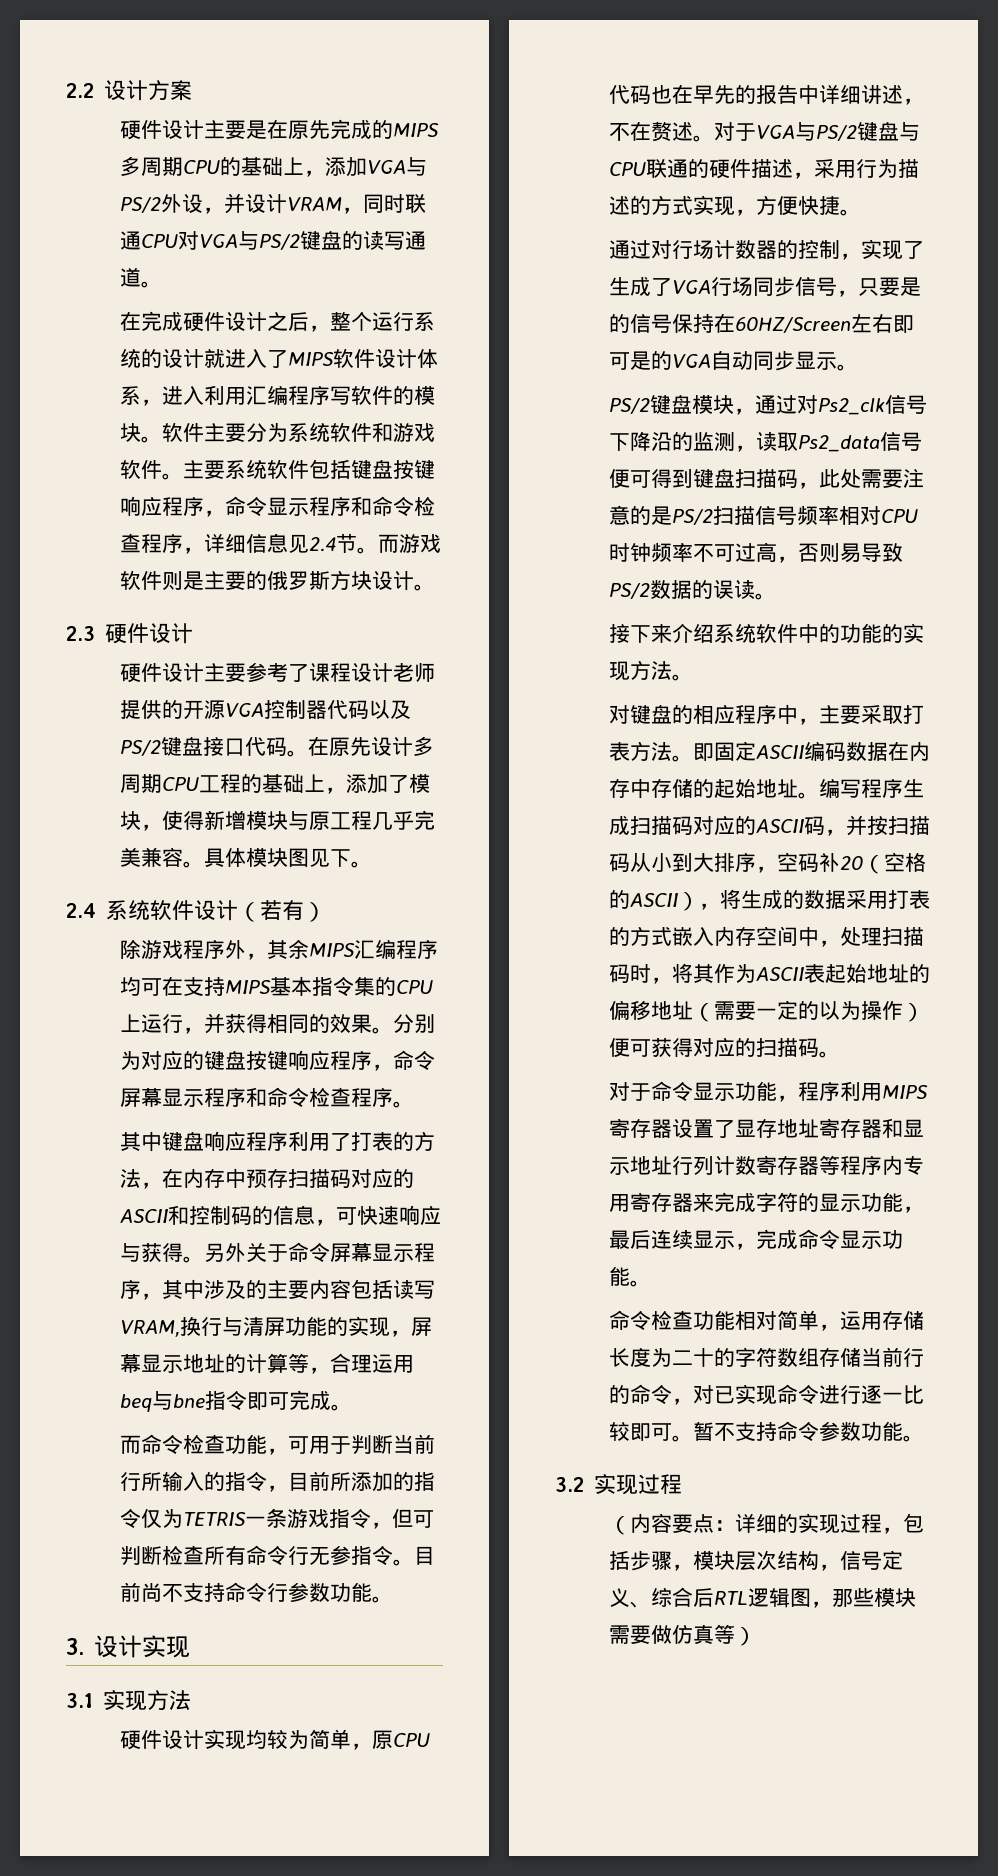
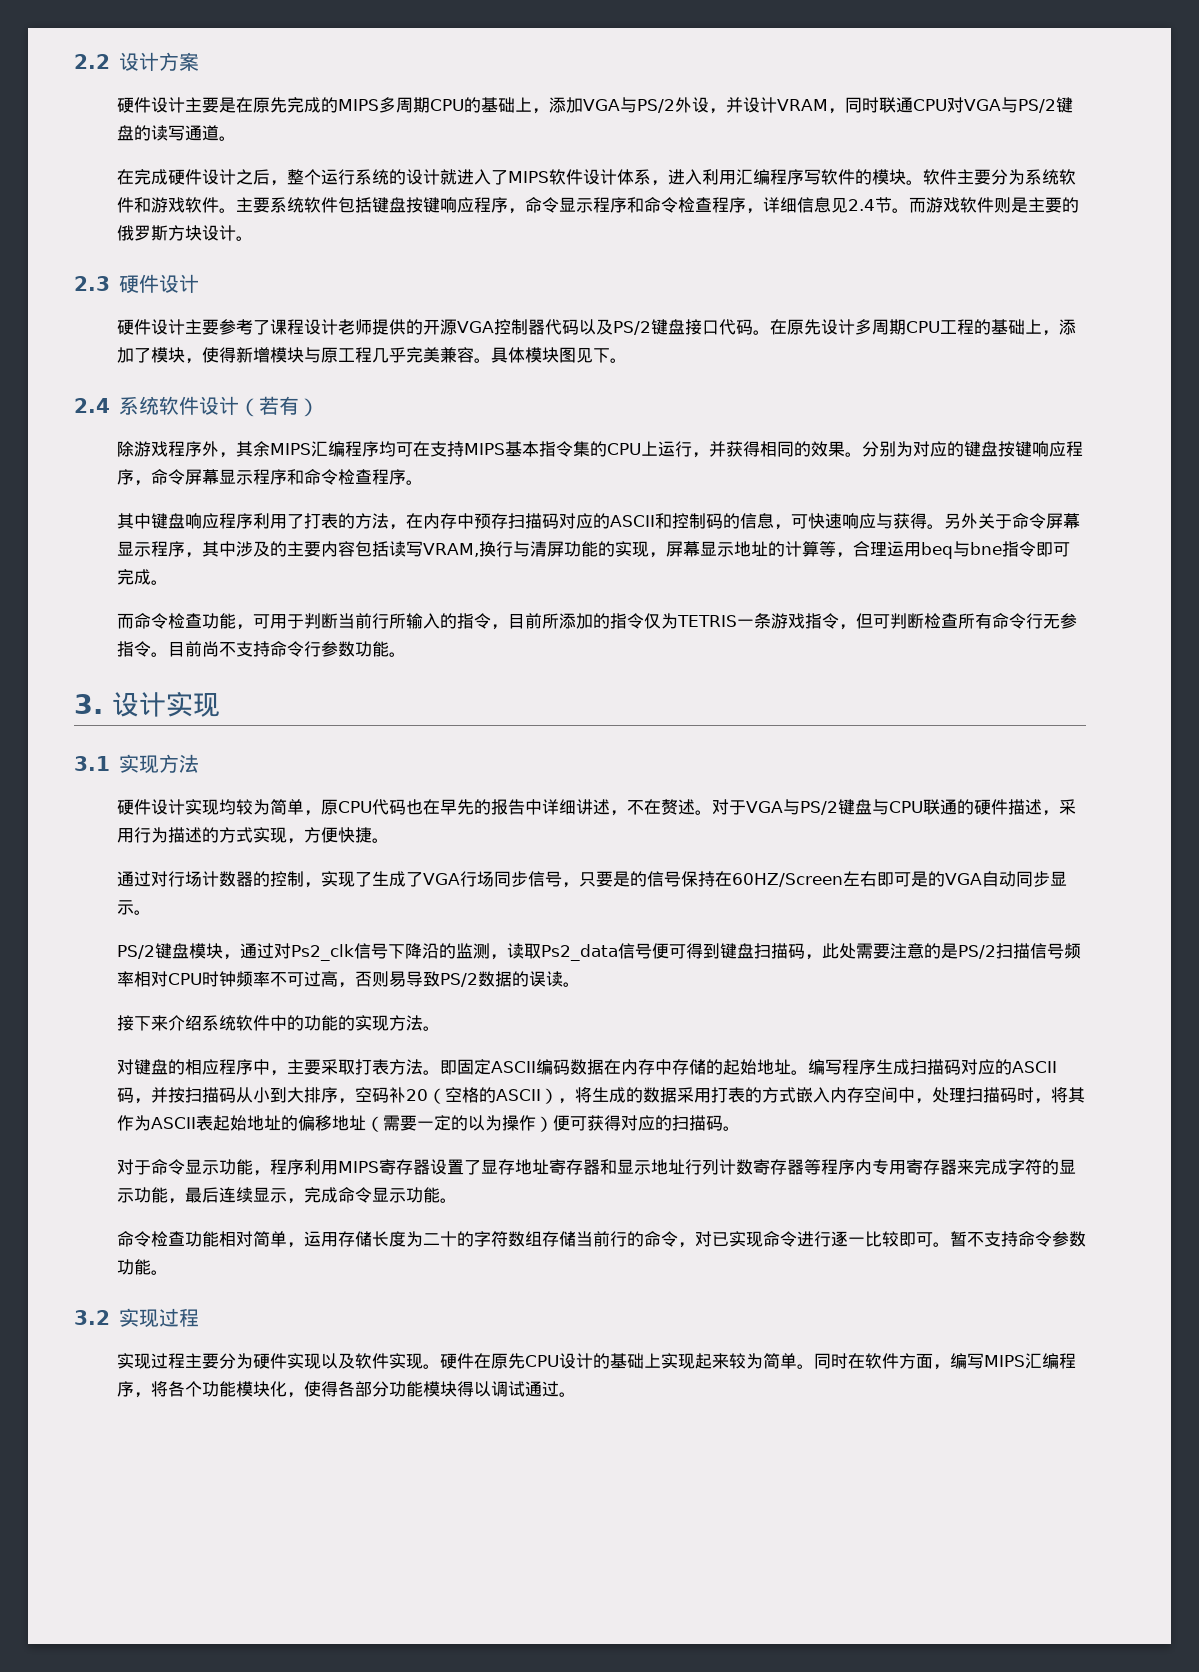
[609,1513,925,1535] [609,1550,904,1571] [609,1587,917,1608] [609,1624,757,1646] （内容要点：详细的实现过程，包括步骤，模块层次结构，信号定义、综合后RTL逻辑图，那些模块需要做仿真等） -> [116,1353,1076,1370] [116,1381,576,1398] 实现过程主要分为硬件实现以及软件实现。硬件在原先CPU设计的基础上实现起来较为简单。同时在软件方面，编写MIPS汇编程序，将各个功能模块化，使得各部分功能模块得以调试通过。

